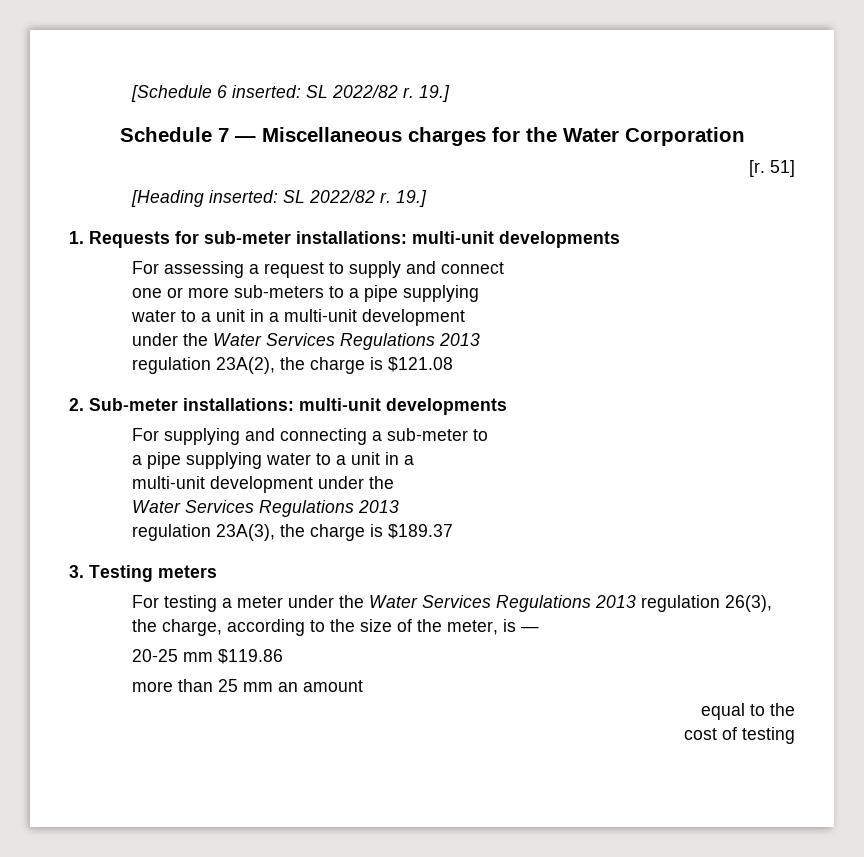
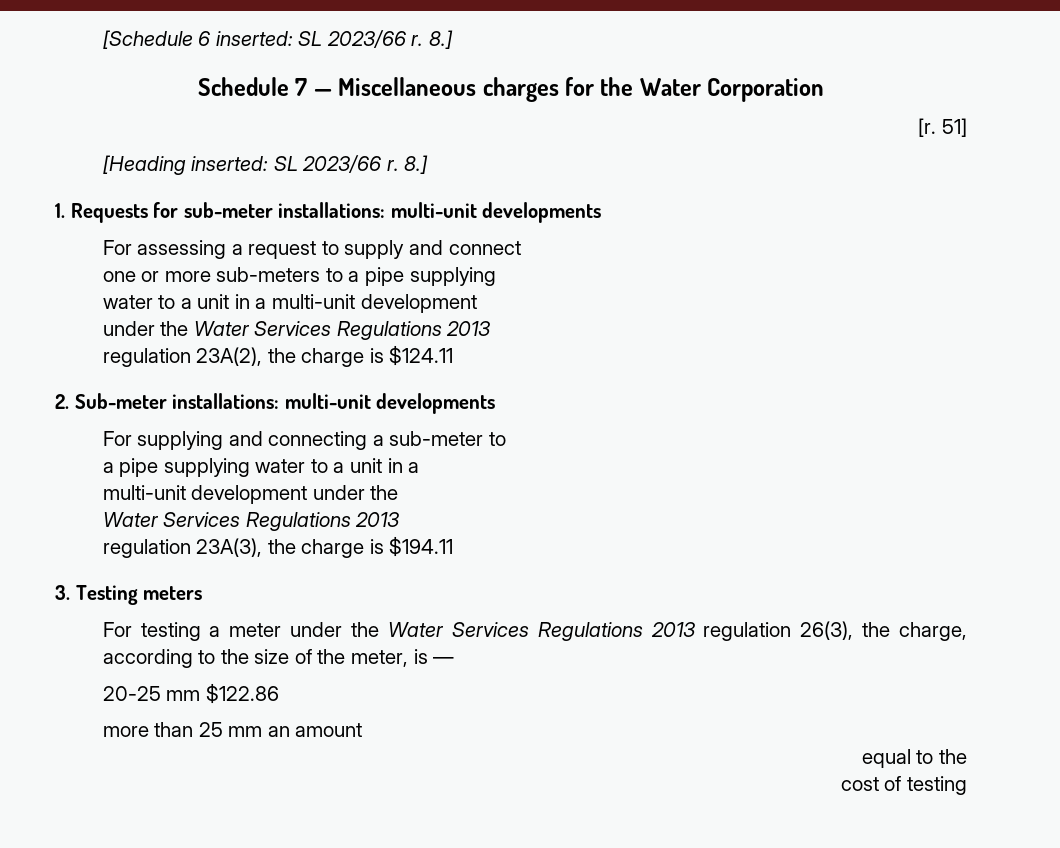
[332,85,451,102] 2022/82 r. 19.] -> [326,30,453,49] 2023/66 r. 8.]
[309,190,428,207] 2022/82 r. 19.] -> [302,155,429,174] 2023/66 r. 8.]
[388,357,454,372] $121.08 -> [389,345,454,366] $124.11
[388,524,454,539] $189.37 -> [389,536,454,557] $194.11
[218,649,284,664] $119.86 -> [205,683,279,704] $122.86

